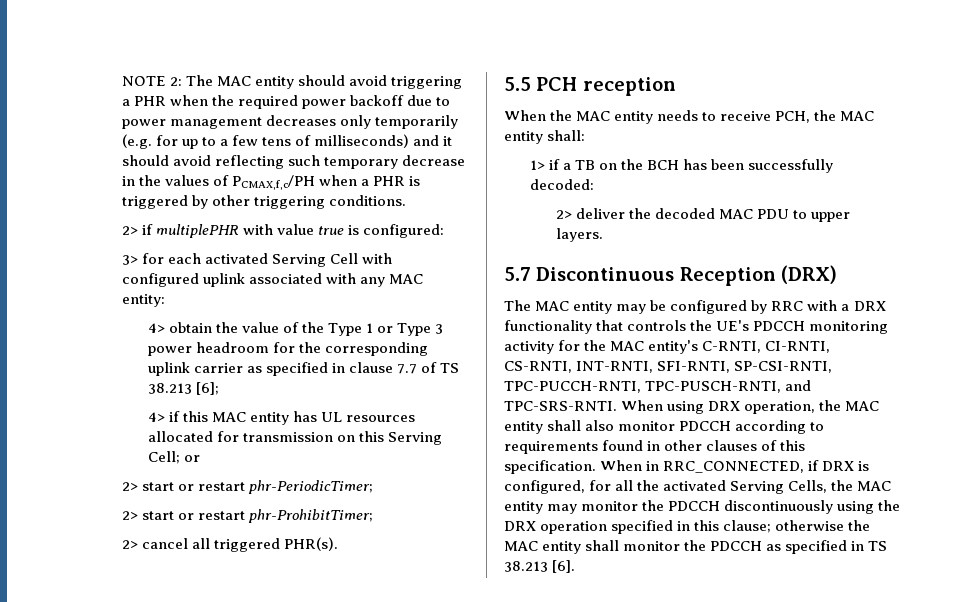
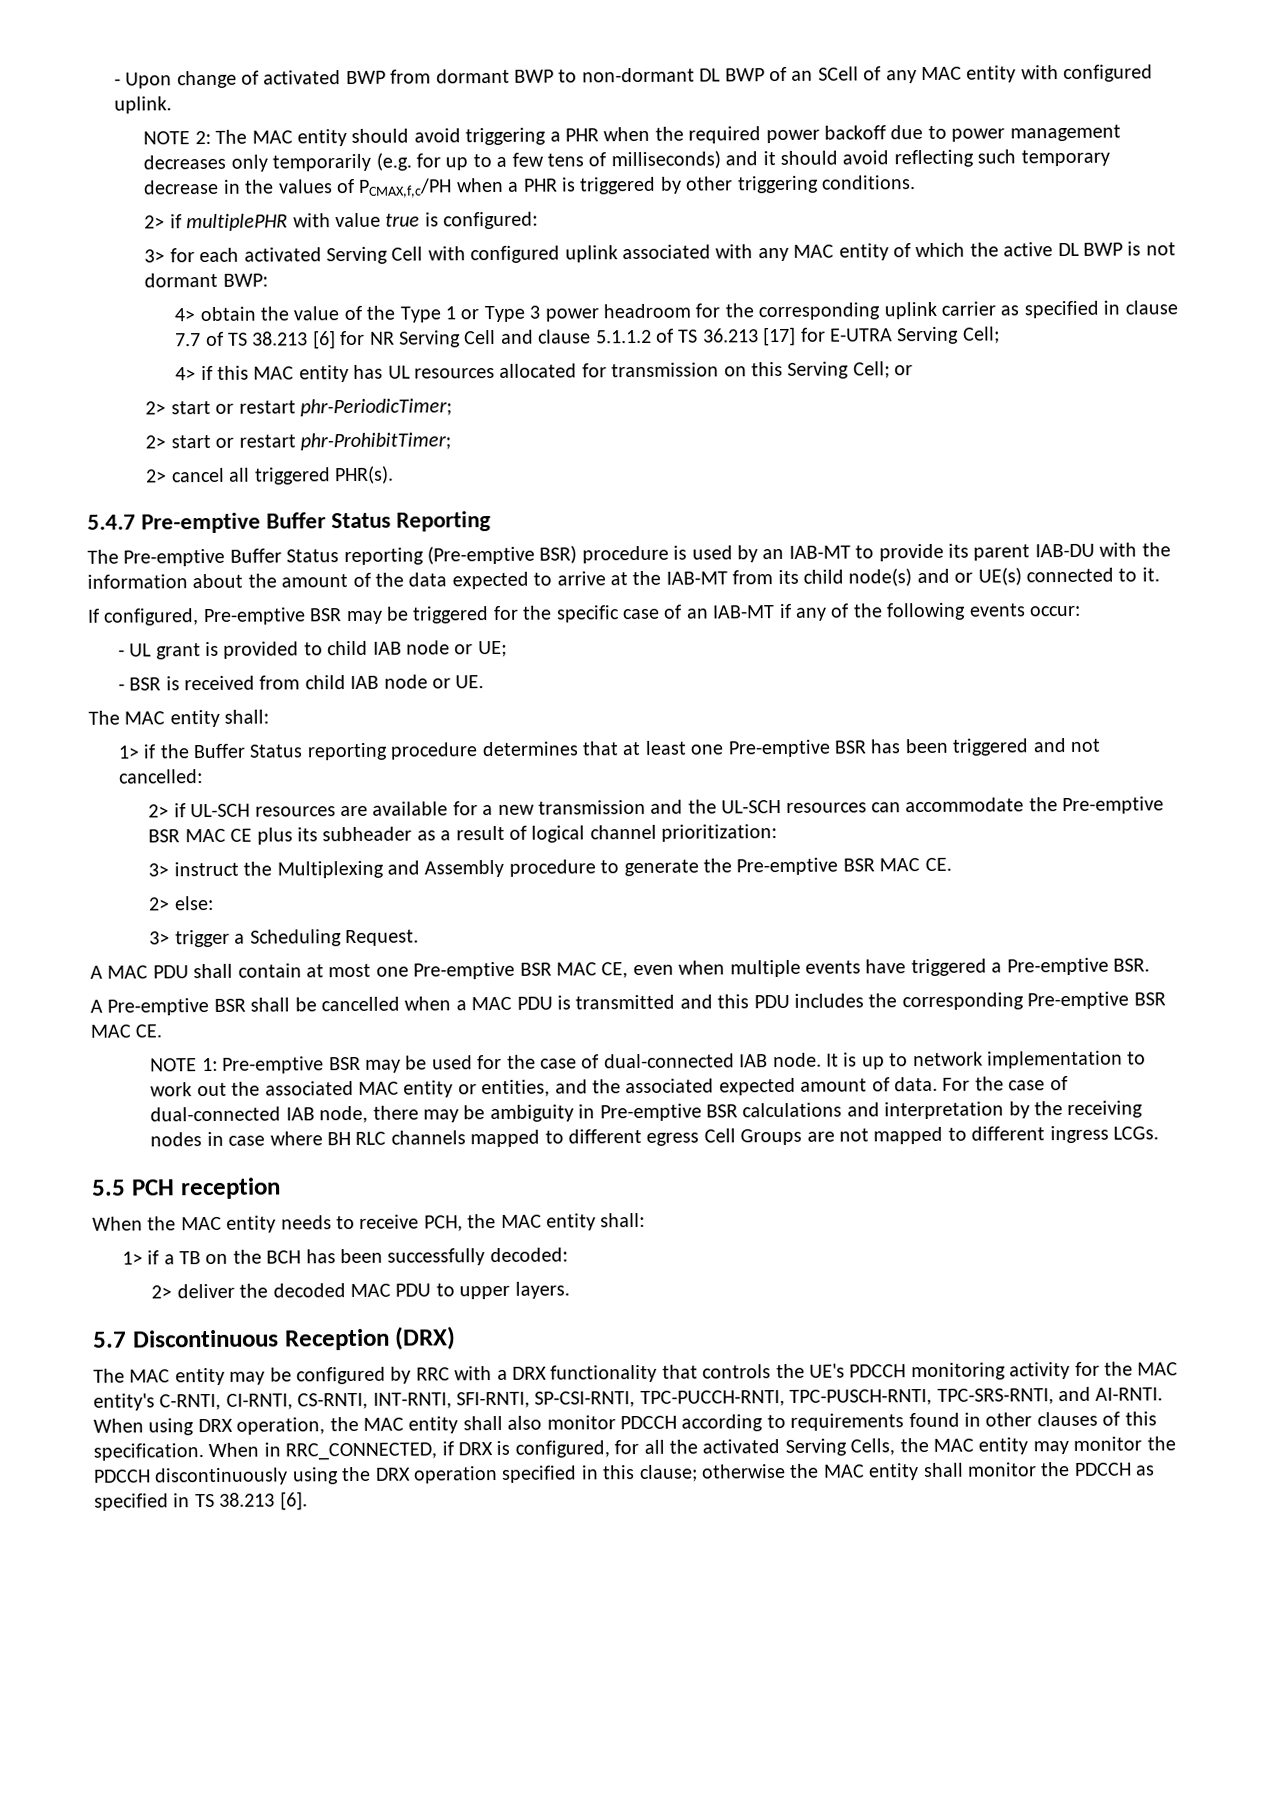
(121, 81) none -> [113,64,1154,89] [113,96,172,114] - Upon change of activated BWP from dormant BWP to non-dormant DL BWP of an SCell of any MAC entity with configured uplink. //
[121,294,165,307] entity: -> [838,241,1176,261] [144,272,268,288] entity of which the active DL BWP is not dormant BWP:
[195,382,219,395] [6]; -> [312,326,1000,350] [6] for NR Serving Cell and clause 5.1.1.2 of TS 36.213 [17] for E-UTRA Serving Cell;
(338, 544) none -> [87,511,492,534] [87,542,1171,567] [87,567,1160,590] [87,602,1081,626] [117,640,507,660] [117,674,485,691] [88,709,270,728] [117,738,1100,761] [118,769,203,784] [148,796,1165,818] [148,824,778,845] [148,857,952,879] [148,895,214,911] [149,929,420,948] [90,957,1150,980] [90,991,1166,1016] [90,1024,163,1038] [150,1050,1147,1074] [150,1076,1068,1098] [150,1100,1144,1124] [150,1125,1160,1148] // 5.4.7 Pre-emptive Buffer Status Reporting // The Pre-emptive Buffer Status reporting (Pre-emptive BSR) procedure is used by an IAB-MT to provide its parent IAB-DU with the information about the amount of the data expected to arrive at the IAB-MT from its child node(s) and or UE(s) connected to it. // If configured, Pre-emptive BSR may be triggered for the specific case of an IAB-MT if any of the following events occur: // - UL grant is provided to child IAB node or UE; // - BSR is received from child IAB node or UE. // The MAC entity shall: // 1> if the Buffer Status reporting procedure determines that at least one Pre-emptive BSR has been triggered and not cancelled: // 2> if UL-SCH resources are available for a new transmission and the UL-SCH resources can accommodate the Pre-emptive BSR MAC CE plus its subheader as a result of logical channel prioritization: // 3> instruct the Multiplexing and Assembly procedure to generate the Pre-emptive BSR MAC CE. // 2> else: // 3> trigger a Scheduling Request. // A MAC PDU shall contain at most one Pre-emptive BSR MAC CE, even when multiple events have triggered a Pre-emptive BSR. // A Pre-emptive BSR shall be cancelled when a MAC PDU is transmitted and this PDU includes the corresponding Pre-emptive BSR MAC CE. // NOTE 1: Pre-emptive BSR may be used for the case of dual-connected IAB node. It is up to network implementation to work out the associated MAC entity or entities, and the associated expected amount of data. For the case of dual-connected IAB node, there may be ambiguity in Pre-emptive BSR calculations and interpretation by the receiving nodes in case where BH RLC channels mapped to different egress Cell Groups are not mapped to different ingress LCGs.
[785,380,812,391] [504,401,617,411] and TPC-SRS-RNTI. -> [936,1386,1164,1405] TPC-SRS-RNTI, and AI-RNTI.

